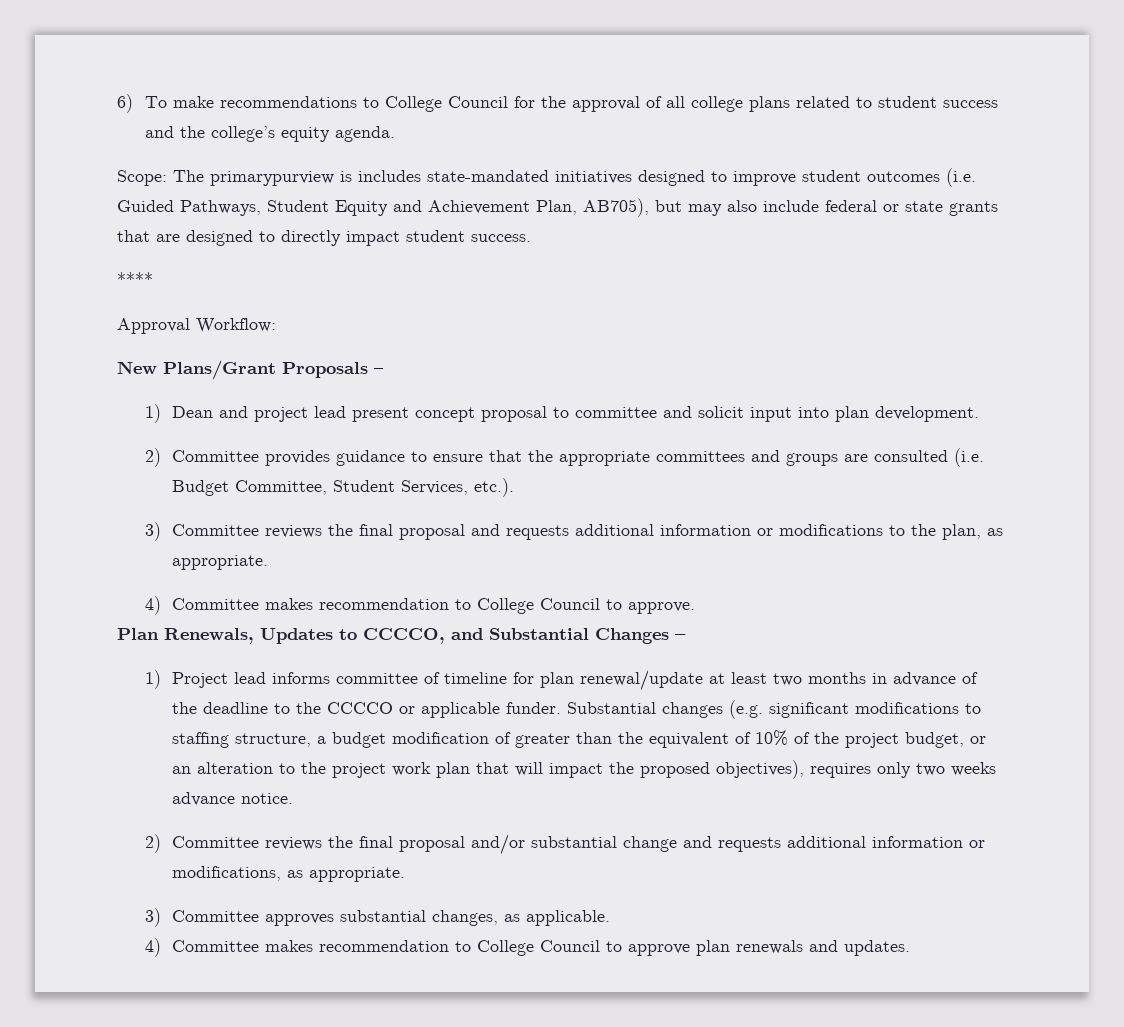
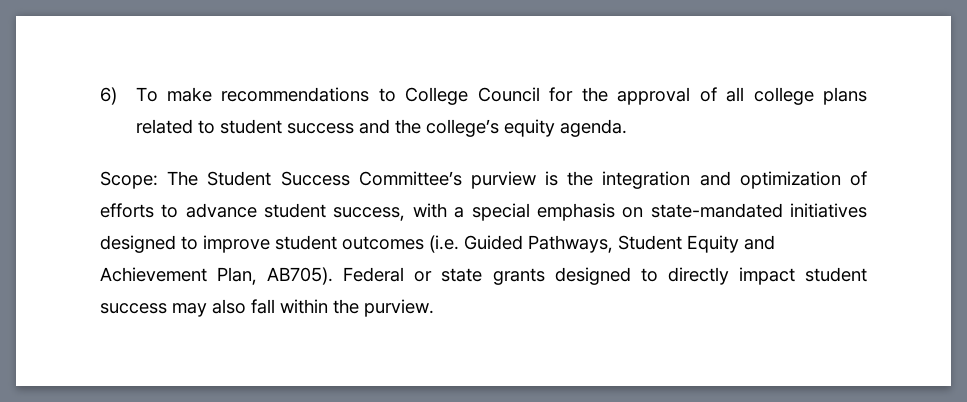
[210,170,421,186] primarypurview is includes -> [207,171,867,189] [100,203,644,221] Student Success Committee’s purview is the integration and optimization of efforts to advance student success, with a special emphasis on
[583,198,877,217] AB705), but may also include federal -> [267,267,405,285] AB705). Federal
[117,230,180,242] that are -> (545, 276) none
[471,234,531,242] [117,272,153,286] [117,318,276,334] [117,360,383,380] [144,404,980,423] [144,448,985,467] [172,478,515,497] [144,522,1004,541] [172,555,269,570] [144,596,696,615] [117,628,686,644] [144,670,979,691] [172,700,982,719] [172,730,987,748] [172,760,997,779] [172,792,294,806] [144,834,986,855] [172,866,406,882] [144,908,611,927] [144,938,911,957] success. // **** // Approval Workflow: // New Plans/Grant Proposals – // 1) Dean and project lead present concept proposal to committee and solicit input into plan development. // 2) Committee provides guidance to ensure that the appropriate committees and groups are consulted (i.e. Budget Committee, Student Services, etc.). // 3) Committee reviews the final proposal and requests additional information or modifications to the plan, as appropriate. // 4) Committee makes recommendation to College Council to approve. // Plan Renewals, Updates to CCCCO, and Substantial Changes – // 1) Project lead informs committee of timeline for plan renewal/update at least two months in advance of the deadline to the CCCCO or applicable funder. Substantial changes (e.g. significant modifications to staffing structure, a budget modification of greater than the equivalent of 10% of the project budget, or an alteration to the project work plan that will impact the proposed objectives), requires only two weeks advance notice. // 2) Committee reviews the final proposal and/or substantial change and requests additional information or modifications, as appropriate. // 3) Committee approves substantial changes, as applicable. // 4) Committee makes recommendation to College Council to approve plan renewals and updates. -> [100,299,434,317] success may also fall within the purview.

